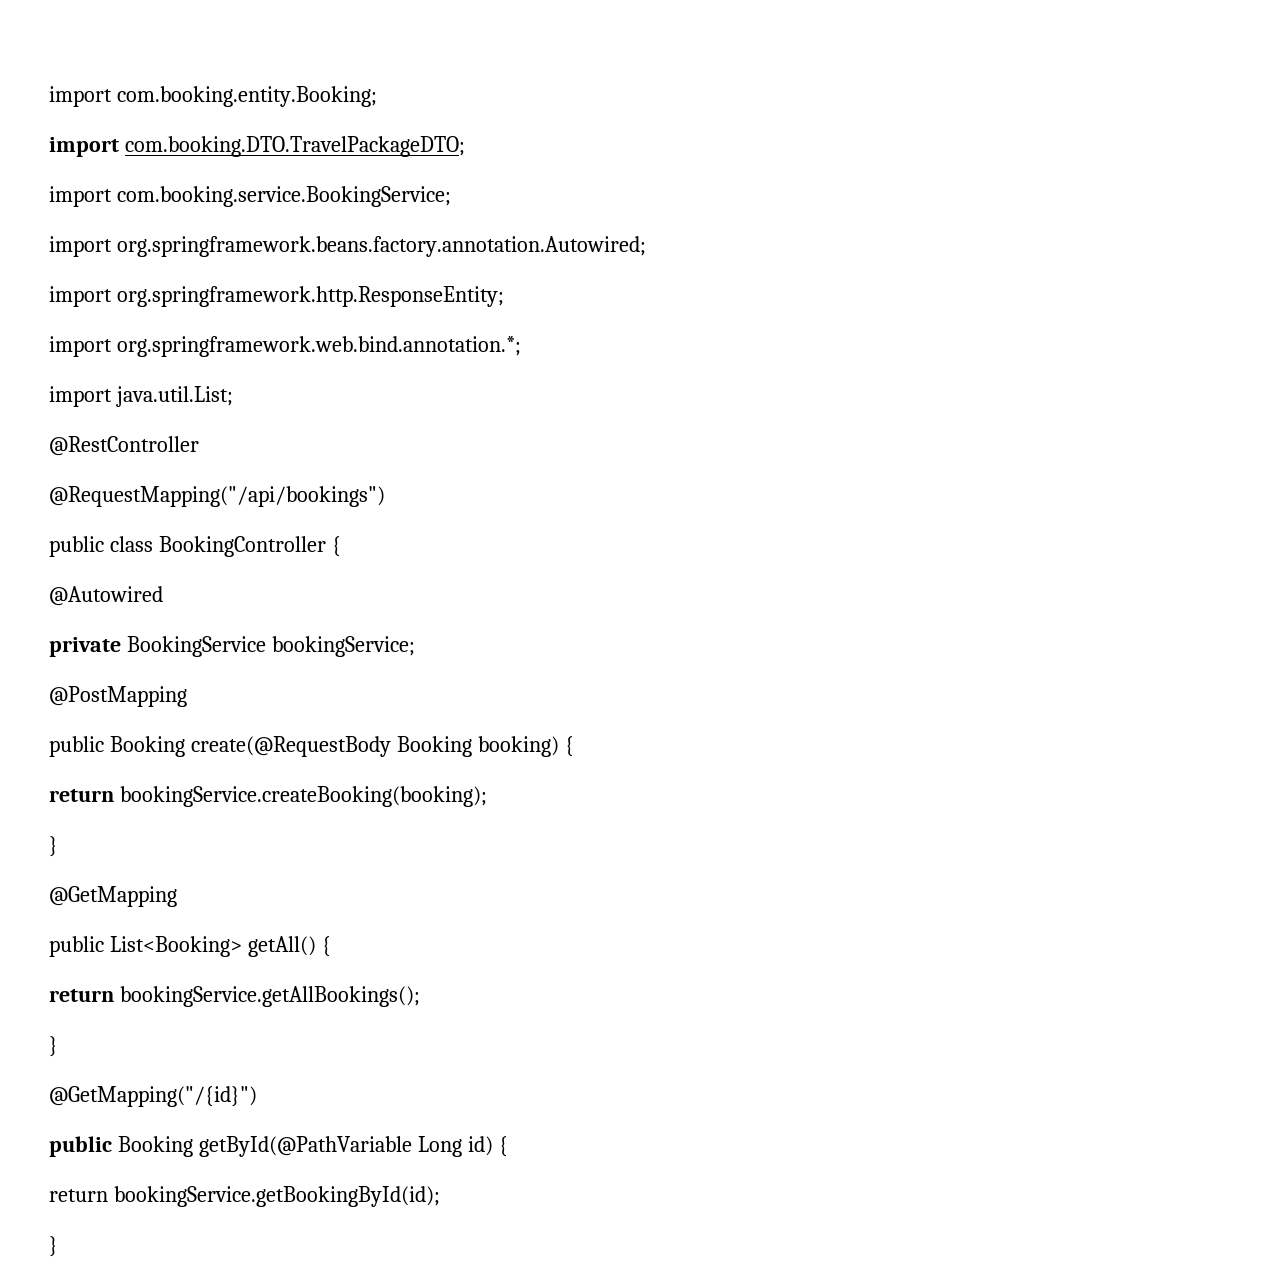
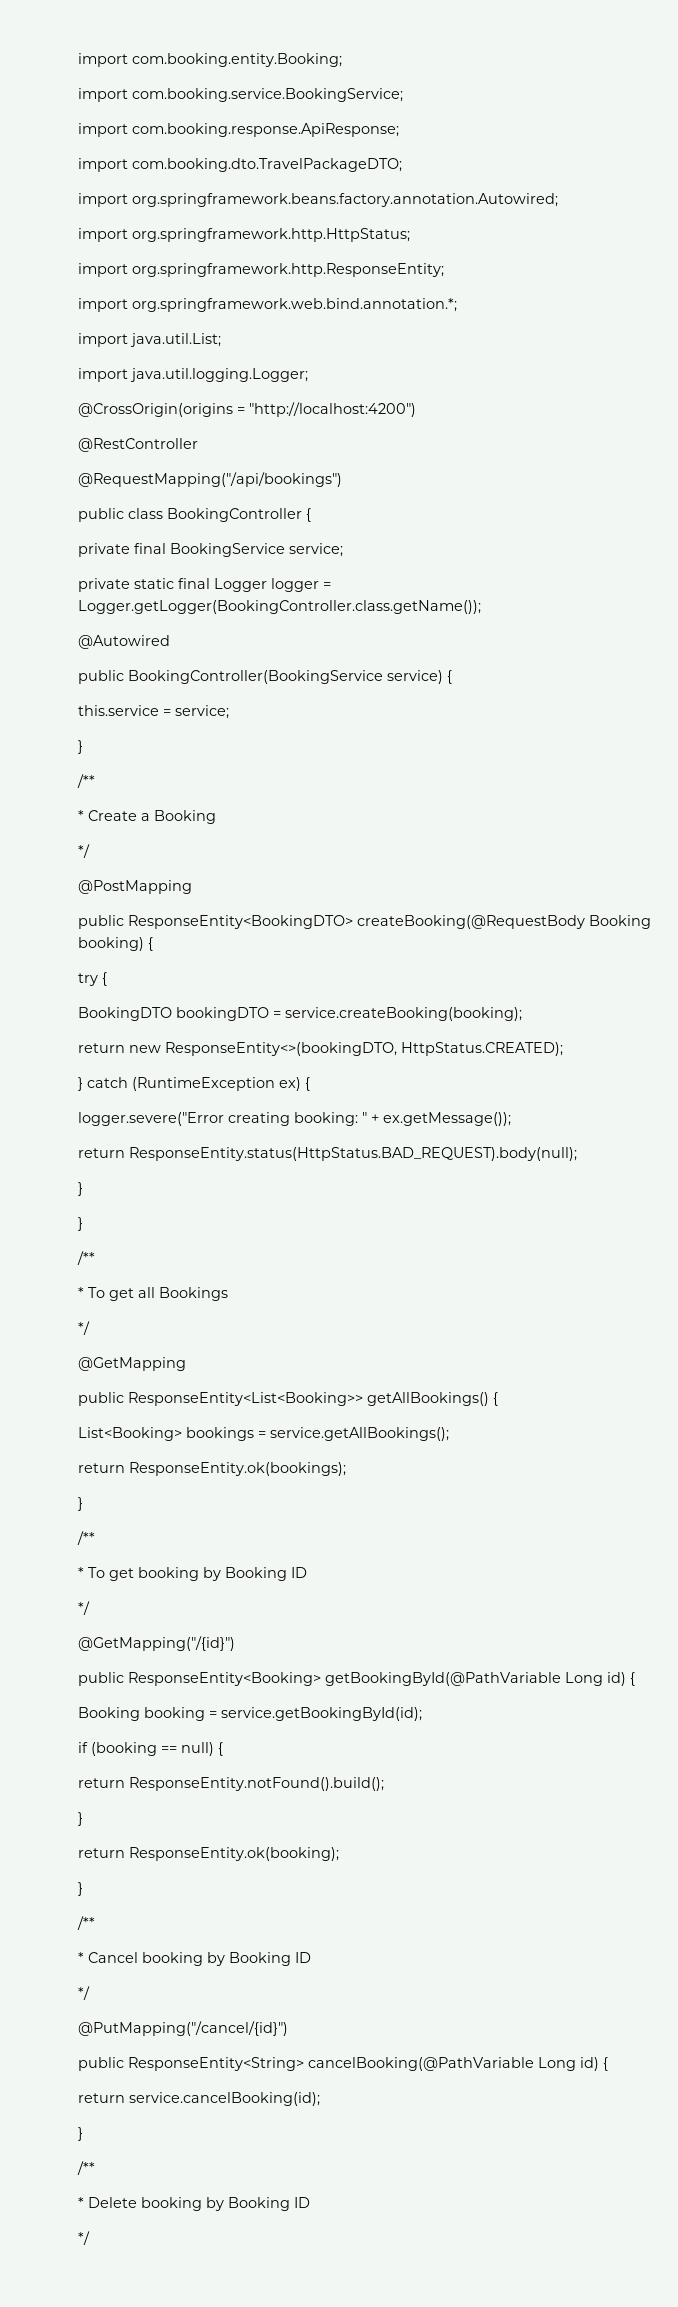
[49,136,465,157] // import com.booking.DTO.TravelPackageDTO; -> (342, 60) none
(451, 196) none -> [78,123,399,137] [78,158,402,172] // import com.booking.response.ApiResponse; // import com.booking.dto.TravelPackageDTO;
(646, 246) none -> [78,228,410,242] // import org.springframework.http.HttpStatus;
(233, 396) none -> [78,368,308,382] [78,402,416,417] // import java.util.logging.Logger; // @CrossOrigin(origins = "http://localhost:4200")
[49,586,163,606] [49,636,415,657] @Autowired // private BookingService bookingService; -> [78,543,343,557] [78,578,331,592] [78,600,481,614] [78,635,170,649] [78,670,452,684] [78,705,229,719] [78,740,83,754] [77,774,95,788] [78,810,216,824] [78,844,90,858] private final BookingService service; // private static final Logger logger = Logger.getLogger(BookingController.class.getName()); // @Autowired // public BookingController(BookingService service) { // this.service = service; // } // /** // * Create a Booking // */
[109,736,391,757] Booking create(@RequestBody -> [128,915,585,929] ResponseEntity<BookingDTO> createBooking(@RequestBody
[49,786,487,807] [49,836,58,857] return bookingService.createBooking(booking); // } -> [78,972,107,986] [78,1007,522,1021] [78,1042,563,1056] [78,1077,310,1091] [78,1112,511,1126] [78,1147,577,1161] [78,1182,83,1196] [78,1217,83,1231] [77,1251,95,1265] [78,1287,228,1301] [78,1321,90,1335] try { // BookingDTO bookingDTO = service.createBooking(booking); // return new ResponseEntity<>(bookingDTO, HttpStatus.CREATED); // } catch (RuntimeException ex) { // logger.severe("Error creating booking: " + ex.getMessage()); // return ResponseEntity.status(HttpStatus.BAD_REQUEST).body(null); // } // } // /** // * To get all Bookings // */
[109,936,331,957] [49,986,420,1007] [49,1036,58,1057] [49,1086,257,1107] [49,1136,412,1157] List<Booking> getAll() { // return bookingService.getAllBookings(); // } // @GetMapping("/{id}") // public Booking getById(@PathVariable -> [128,1392,498,1406] [78,1427,449,1441] [78,1462,346,1476] [78,1497,83,1511] [77,1531,95,1545] [78,1567,307,1581] [78,1601,90,1615] [78,1636,235,1651] [78,1672,635,1686] [78,1707,422,1721] [78,1742,223,1756] [78,1777,384,1791] [78,1812,83,1826] [78,1847,339,1861] [78,1882,83,1896] [77,1916,95,1930] [78,1952,311,1966] [78,1986,90,2000] [78,2021,288,2036] [78,2057,534,2071] ResponseEntity<List<Booking>> getAllBookings() { // List<Booking> bookings = service.getAllBookings(); // return ResponseEntity.ok(bookings); // } // /** // * To get booking by Booking ID // */ // @GetMapping("/{id}") // public ResponseEntity<Booking> getBookingById(@PathVariable Long id) { // Booking booking = service.getBookingById(id); // if (booking == null) { // return ResponseEntity.notFound().build(); // } // return ResponseEntity.ok(booking); // } // /** // * Cancel booking by Booking ID // */ // @PutMapping("/cancel/{id}") // public ResponseEntity<String> cancelBooking(@PathVariable
[113,1186,440,1207] [49,1236,58,1257] bookingService.getBookingById(id); // } -> [129,2092,320,2106] [78,2127,83,2141] [77,2161,95,2175] [78,2197,310,2211] [78,2231,90,2245] service.cancelBooking(id); // } // /** // * Delete booking by Booking ID // */

